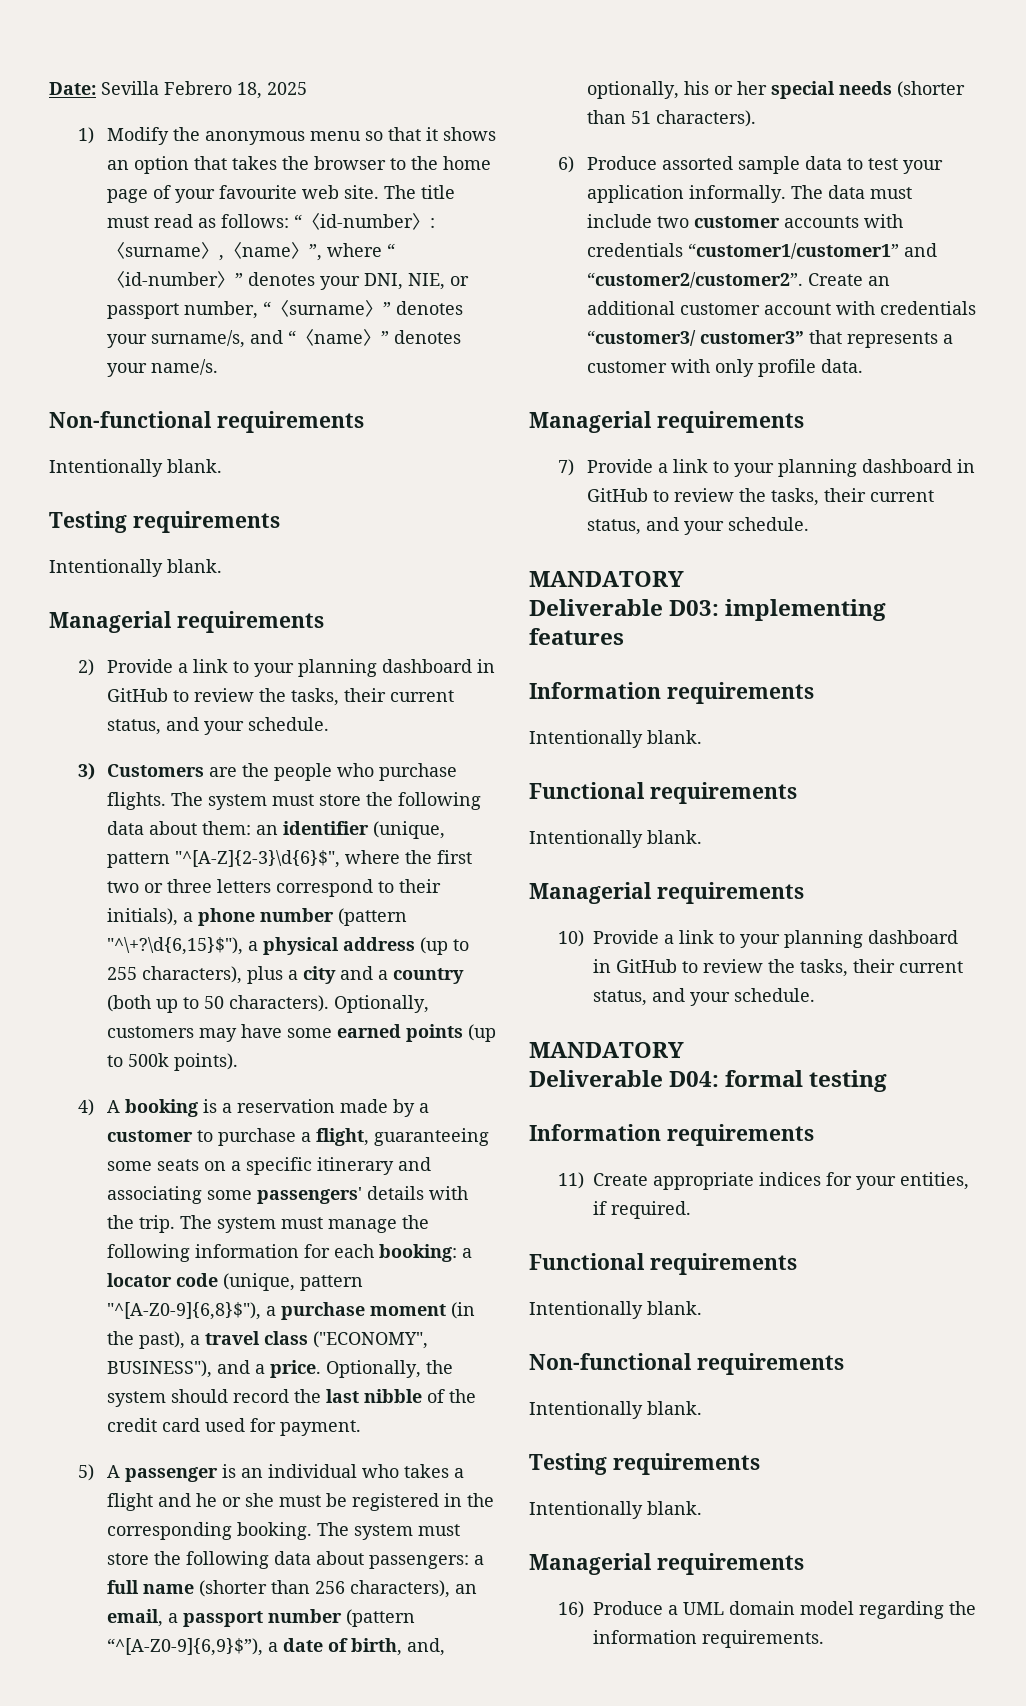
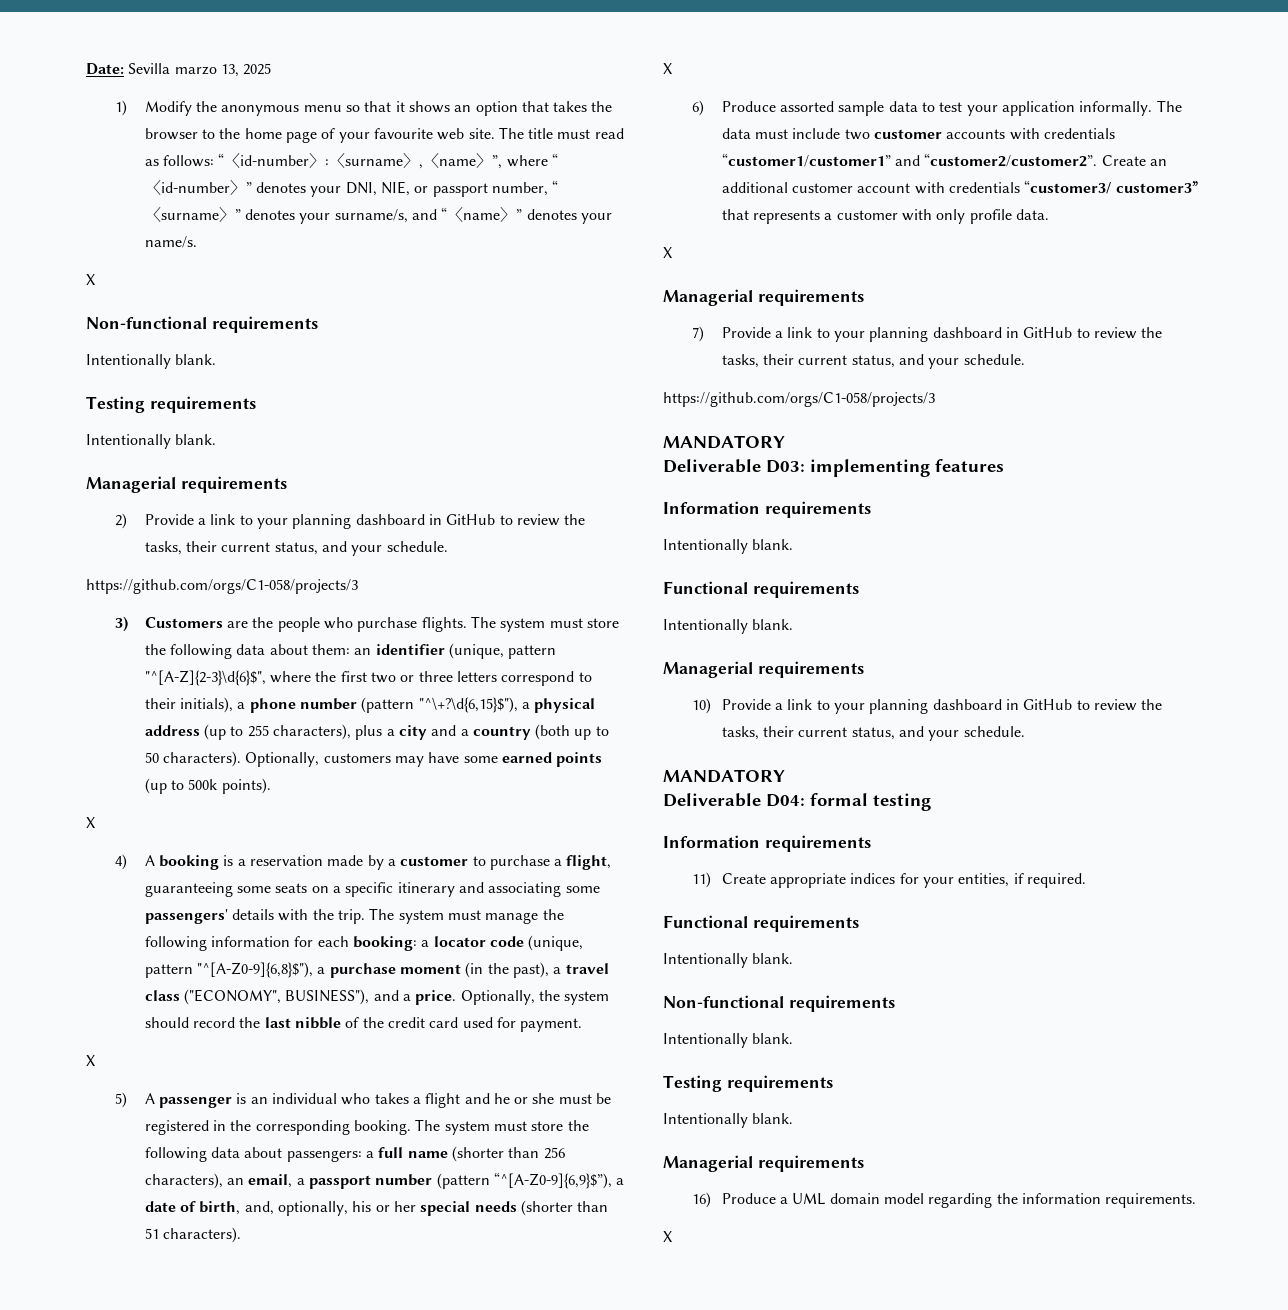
[164,81,262,99] Febrero 18, -> [174,64,239,77] marzo 13,
(218, 367) none -> [86,274,96,285] // X
(329, 724) none -> [86,579,358,594] // https://github.com/orgs/C1-058/projects/3
(238, 1062) none -> [86,817,96,828] // X
(361, 1428) none -> [86,1055,96,1066] // X
(756, 118) none -> [663,63,673,74] // X
(863, 366) none -> [663,247,673,258] // X
(809, 524) none -> [663,392,935,407] // https://github.com/orgs/C1-058/projects/3
(824, 1639) none -> [663,1231,673,1242] // X

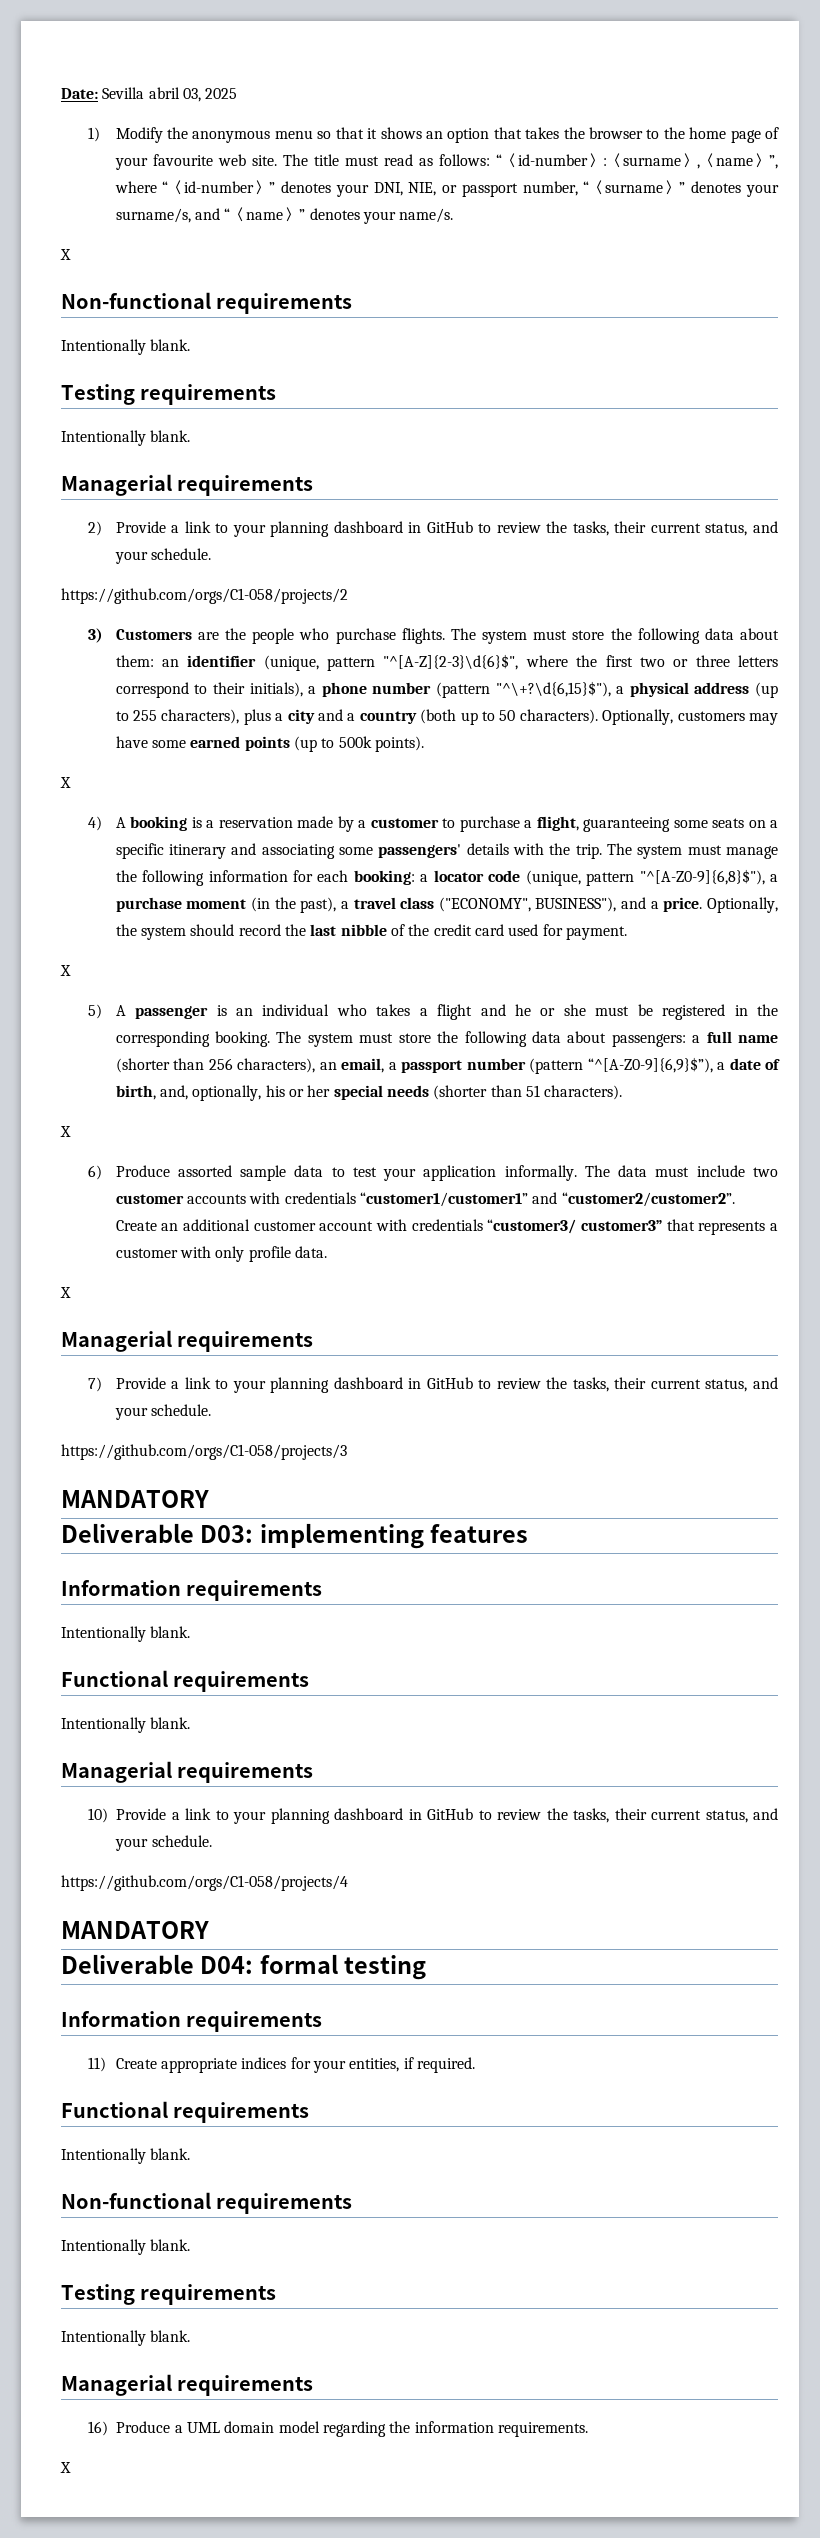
[174,64,239,77] marzo 13, -> [148,87,201,102] abril 03,
[86,579,358,594] https://github.com/orgs/C1-058/projects/3 -> [61,588,348,604] https://github.com/orgs/C1-058/projects/2
(1025, 731) none -> [61,1875,348,1891] // https://github.com/orgs/C1-058/projects/4

